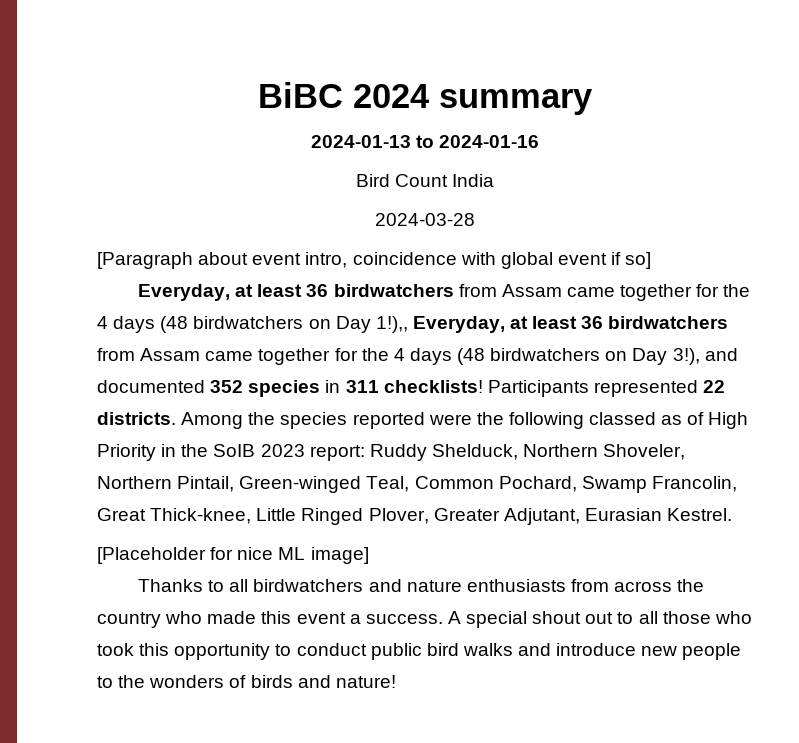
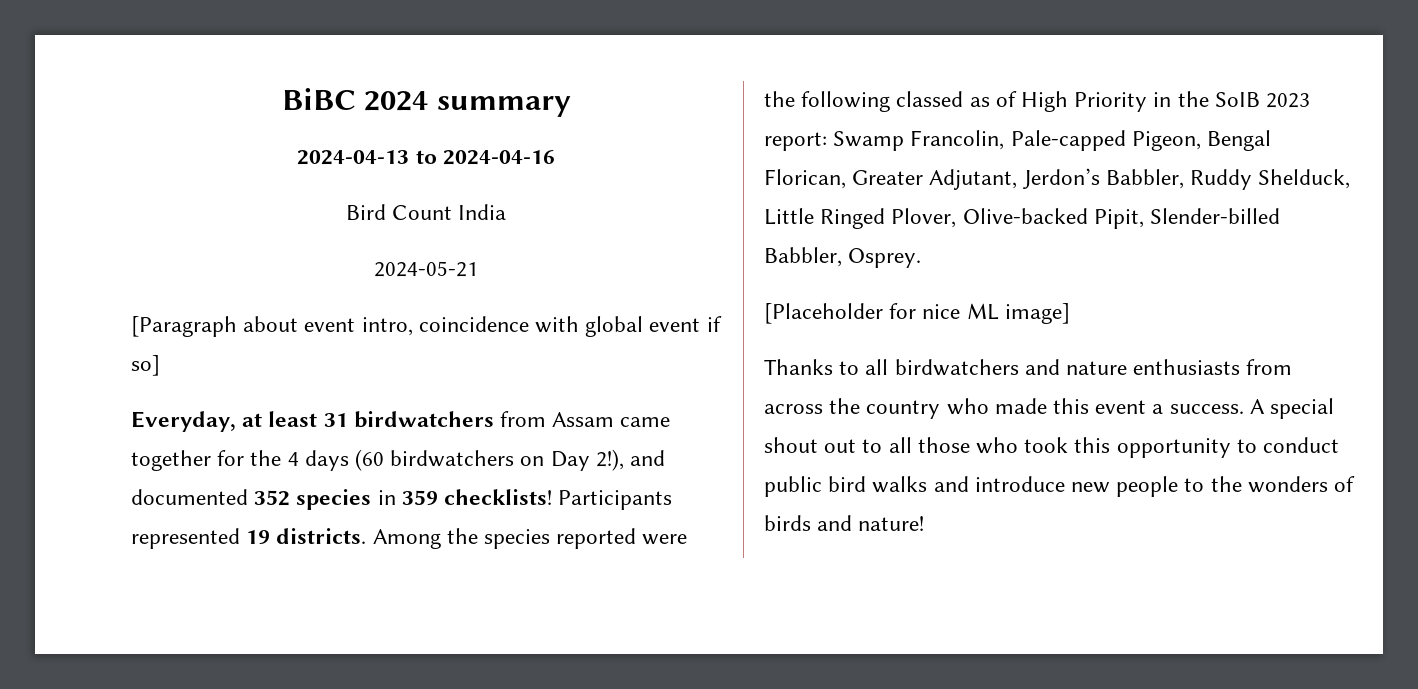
[310,135,540,148] 2024-01-13 to 2024-01-16 -> [297,150,555,165] 2024-04-13 to 2024-04-16
[375,213,475,226] 2024-03-28 -> [374,261,478,277] 2024-05-21
[306,284,751,301] [97,316,729,333] [97,348,700,365] 36 birdwatchers from Assam came together for the 4 days (48 birdwatchers on Day 1!),, Everyday, at least 36 birdwatchers from Assam came together for the 4 days (48 birdwatchers on Day 3!), -> [323,411,671,428] [131,449,624,471] 31 birdwatchers from Assam came together for the 4 days (60 birdwatchers on Day 2!),
[345,380,379,393] 311 -> [401,490,438,505] 359
[703,380,726,393] 22 -> [246,530,271,544] 19
[369,444,686,461] [97,476,737,493] [97,508,733,525] Ruddy Shelduck, Northern Shoveler, Northern Pintail, Green-winged Teal, Common Pochard, Swamp Francolin, Great Thick-knee, Little Ringed Plover, Greater Adjutant, Eurasian Kestrel. -> [833,130,1272,151] [764,168,1351,190] [764,208,1281,229] [764,247,922,268] Swamp Francolin, Pale-capped Pigeon, Bengal Florican, Greater Adjutant, Jerdon’s Babbler, Ruddy Shelduck, Little Ringed Plover, Olive-backed Pipit, Slender-billed Babbler, Osprey.

